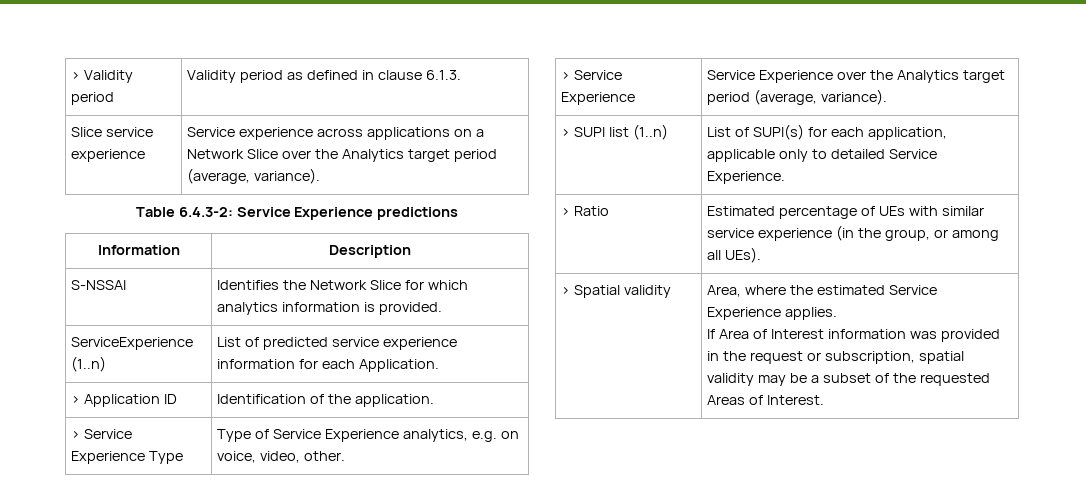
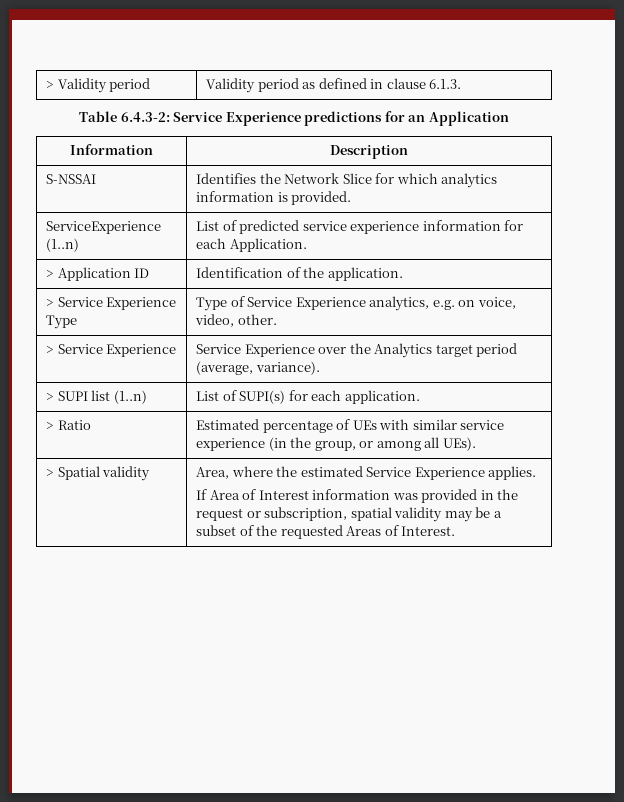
[71,127,154,137] [71,149,146,162] [187,127,484,140] [187,149,497,162] [187,168,321,184] // Slice service experience | Service experience across applications on a Network Slice over the Analytics target period (average, variance). -> (462, 84) none
(459, 213) none -> [384,111,509,126] for an Application
[867,127,947,140] [707,149,937,162] [707,171,786,184] application, applicable only to detailed Service Experience. -> [344,390,420,404] application.

